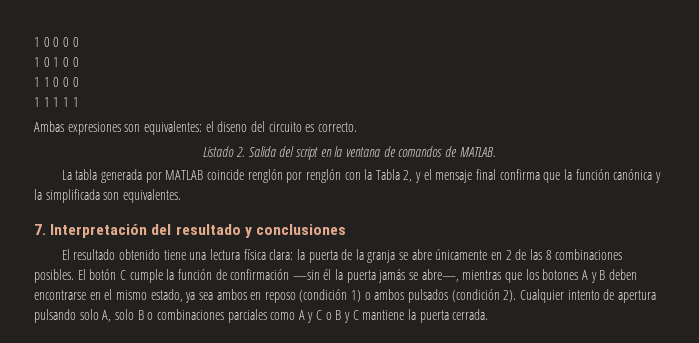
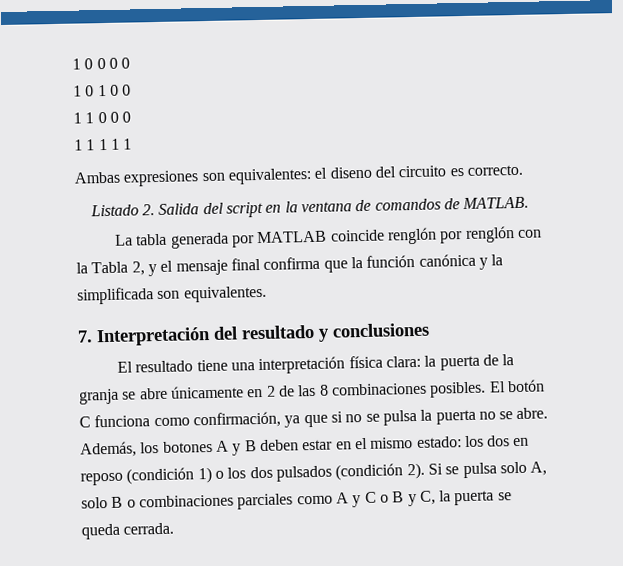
[119,249,161,260] obtenido -> (194, 366) none
[209,249,240,260] lectura -> [258,356,346,375] interpretación
[129,269,522,283] cumple la función de confirmación —sin él la puerta jamás se abre—, mientras que -> [94,407,549,429] [80,441,137,458] funciona como confirmación, ya que si no se pulsa la puerta no se abre. Además,
[34,290,86,300] encontrarse -> [302,439,334,451] estar
[150,289,247,303] estado, ya sea ambos -> [416,435,511,448] estado: los dos
[374,289,405,300] ambos -> [227,466,273,479] los dos
[519,289,656,303] [34,309,76,323] Cualquier intento de apertura pulsando -> [427,462,497,479] Si se pulsa
[352,309,449,323] C mantiene la puerta -> [419,490,512,506] [81,523,120,540] C, la puerta se queda

